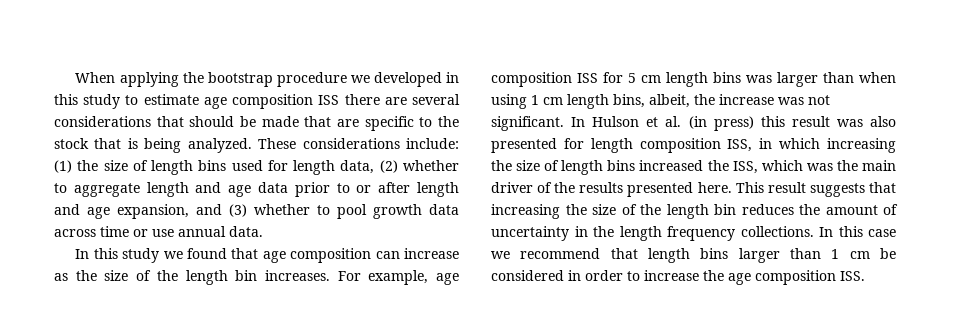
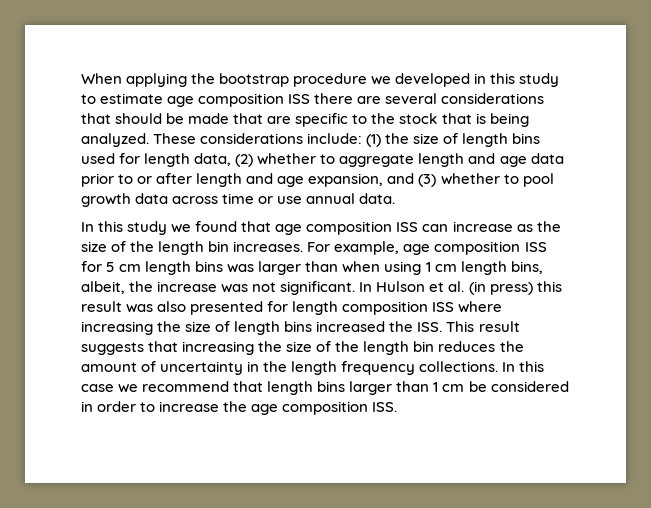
(372, 255) none -> [396,222,419,232] ISS
[727,138,821,152] ISS, in which -> [432,301,503,313] ISS where
[732,160,896,174] [491,182,732,197] ISS, which was the main driver of the results presented here. -> [417,322,443,332] ISS.

